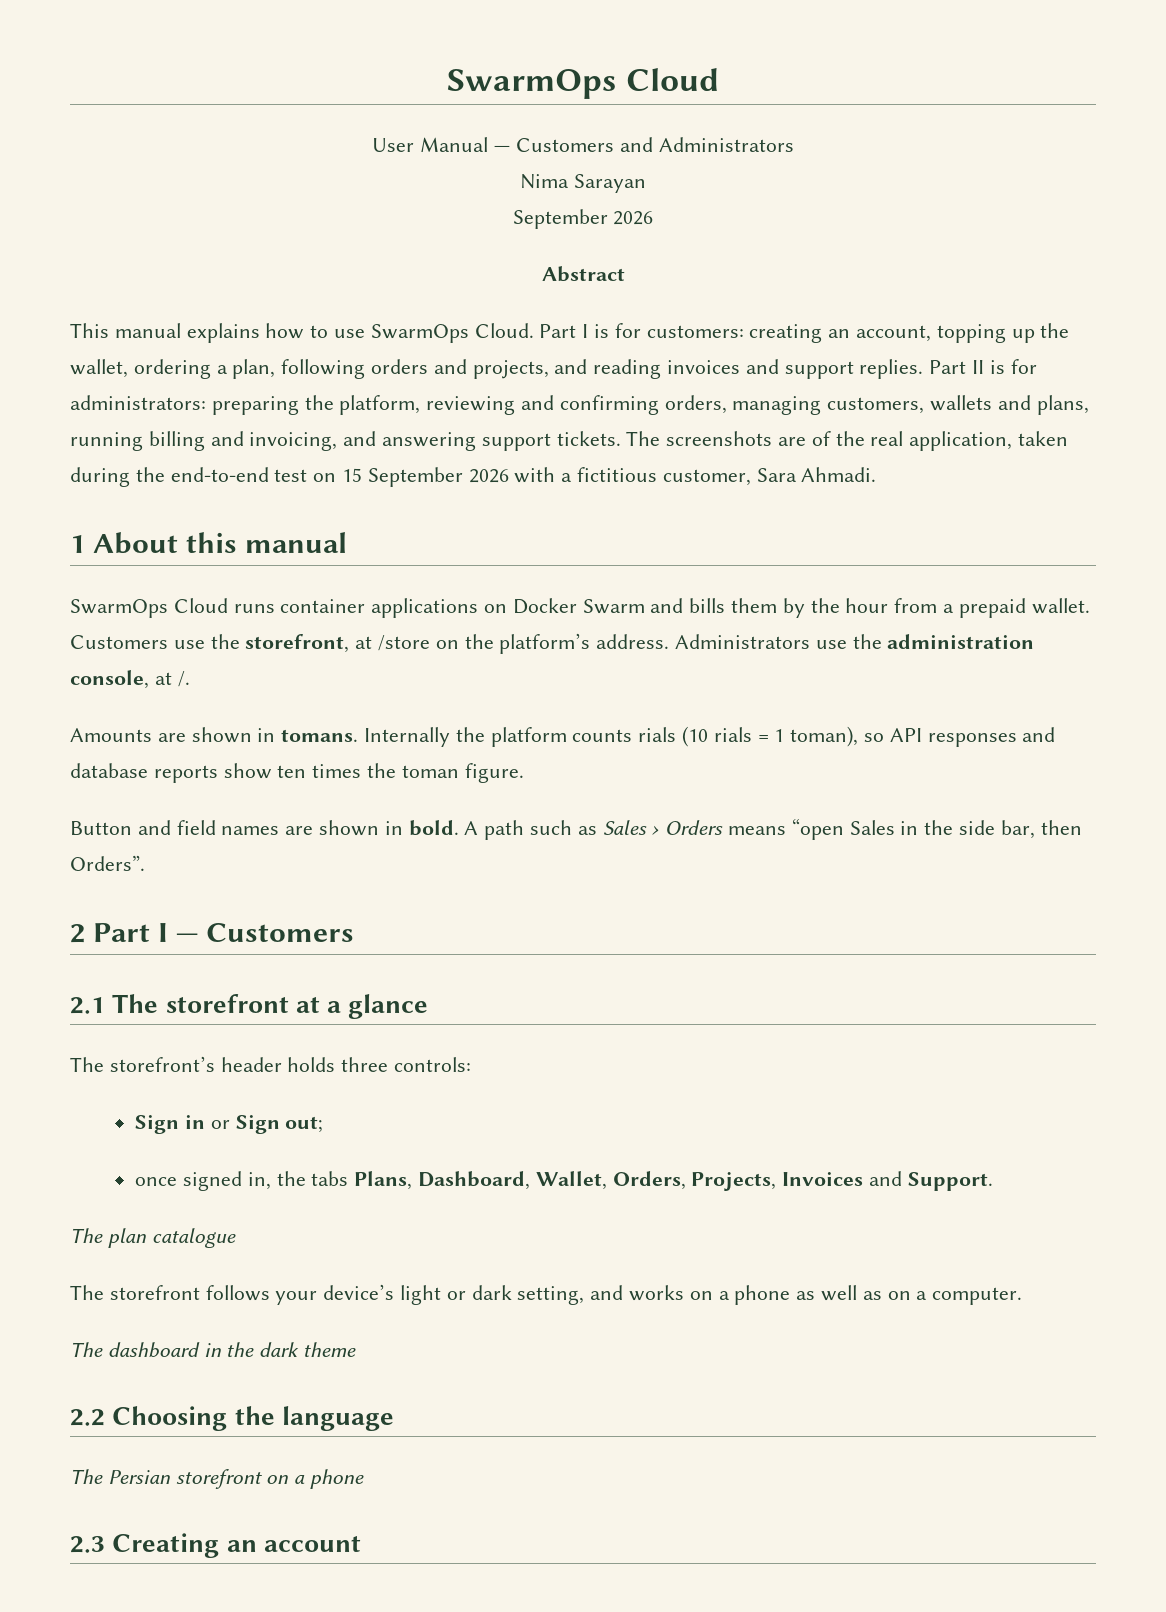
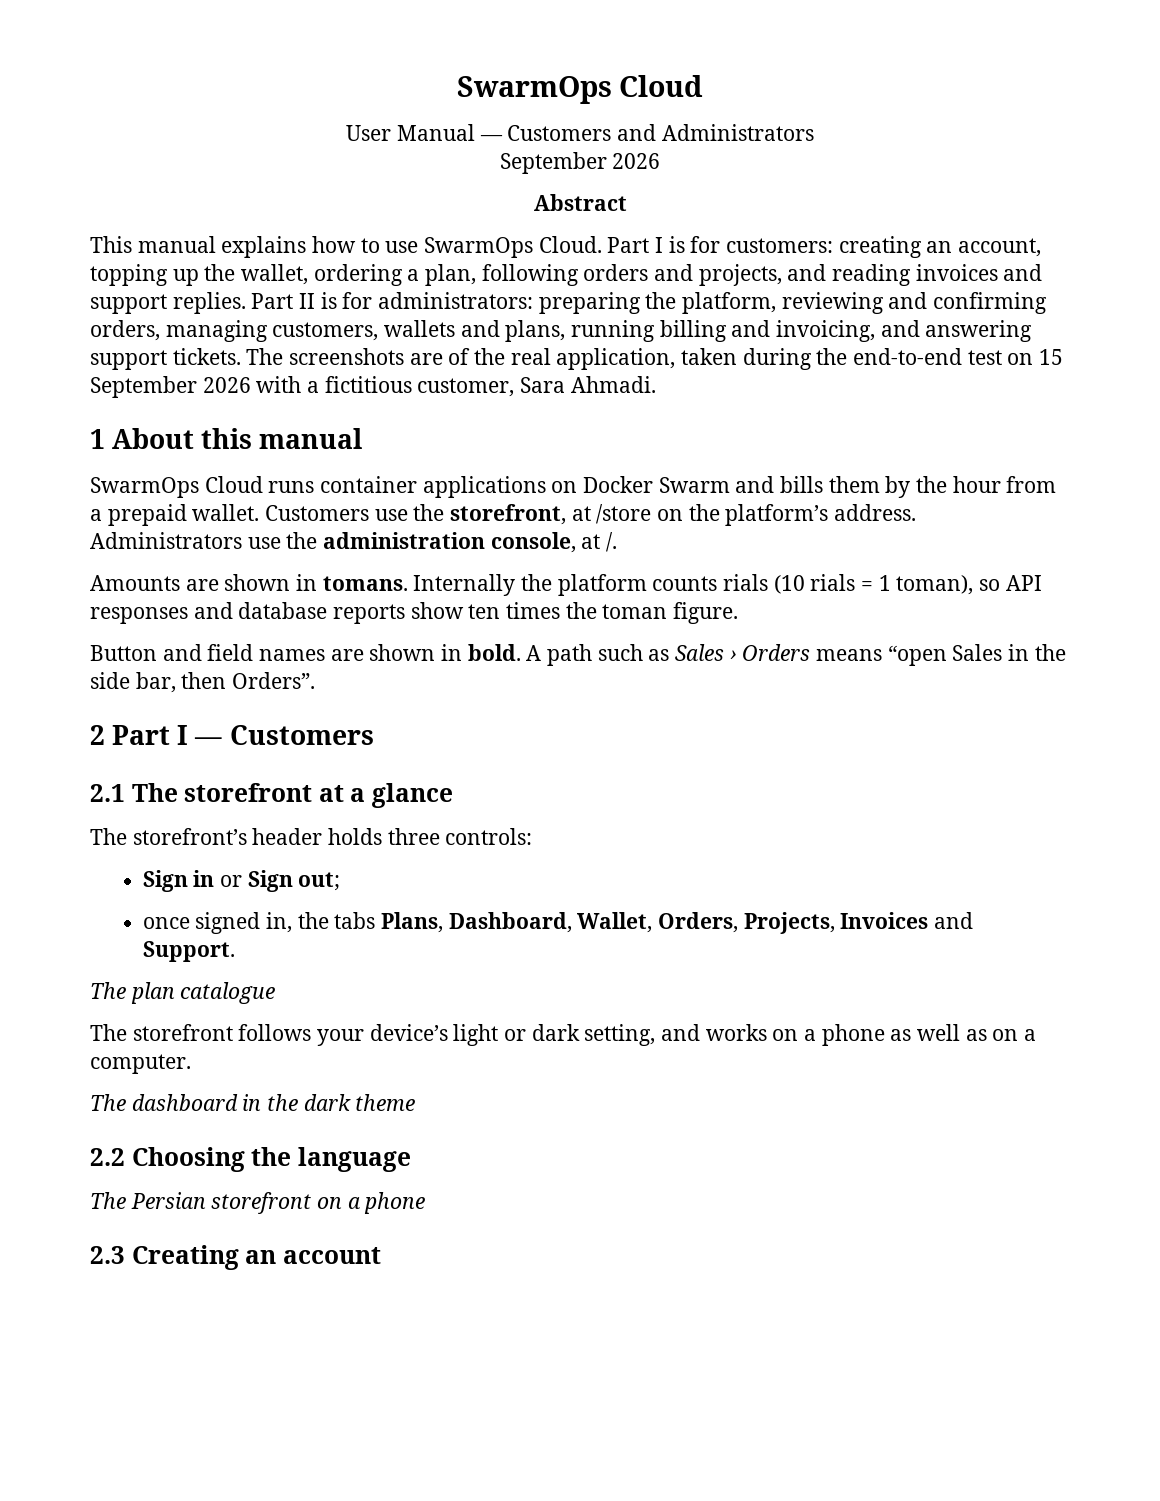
[520,174,646,193] // Nima Sarayan -> (814, 132) none

